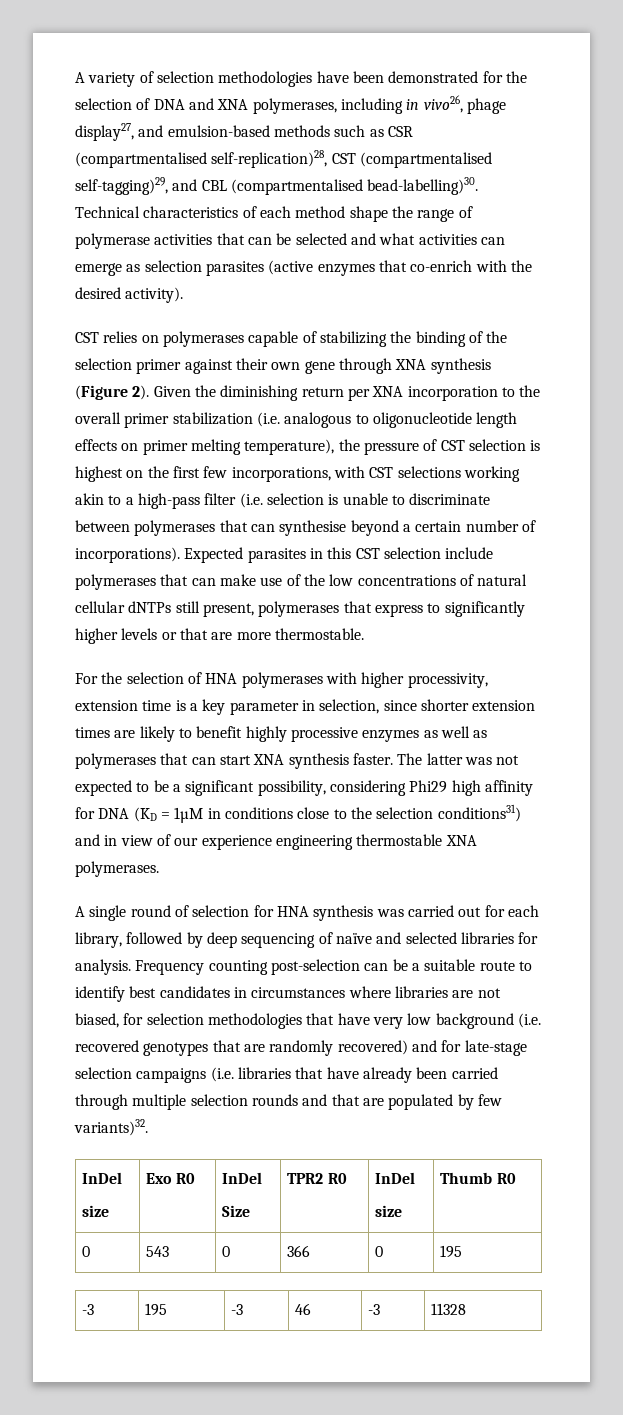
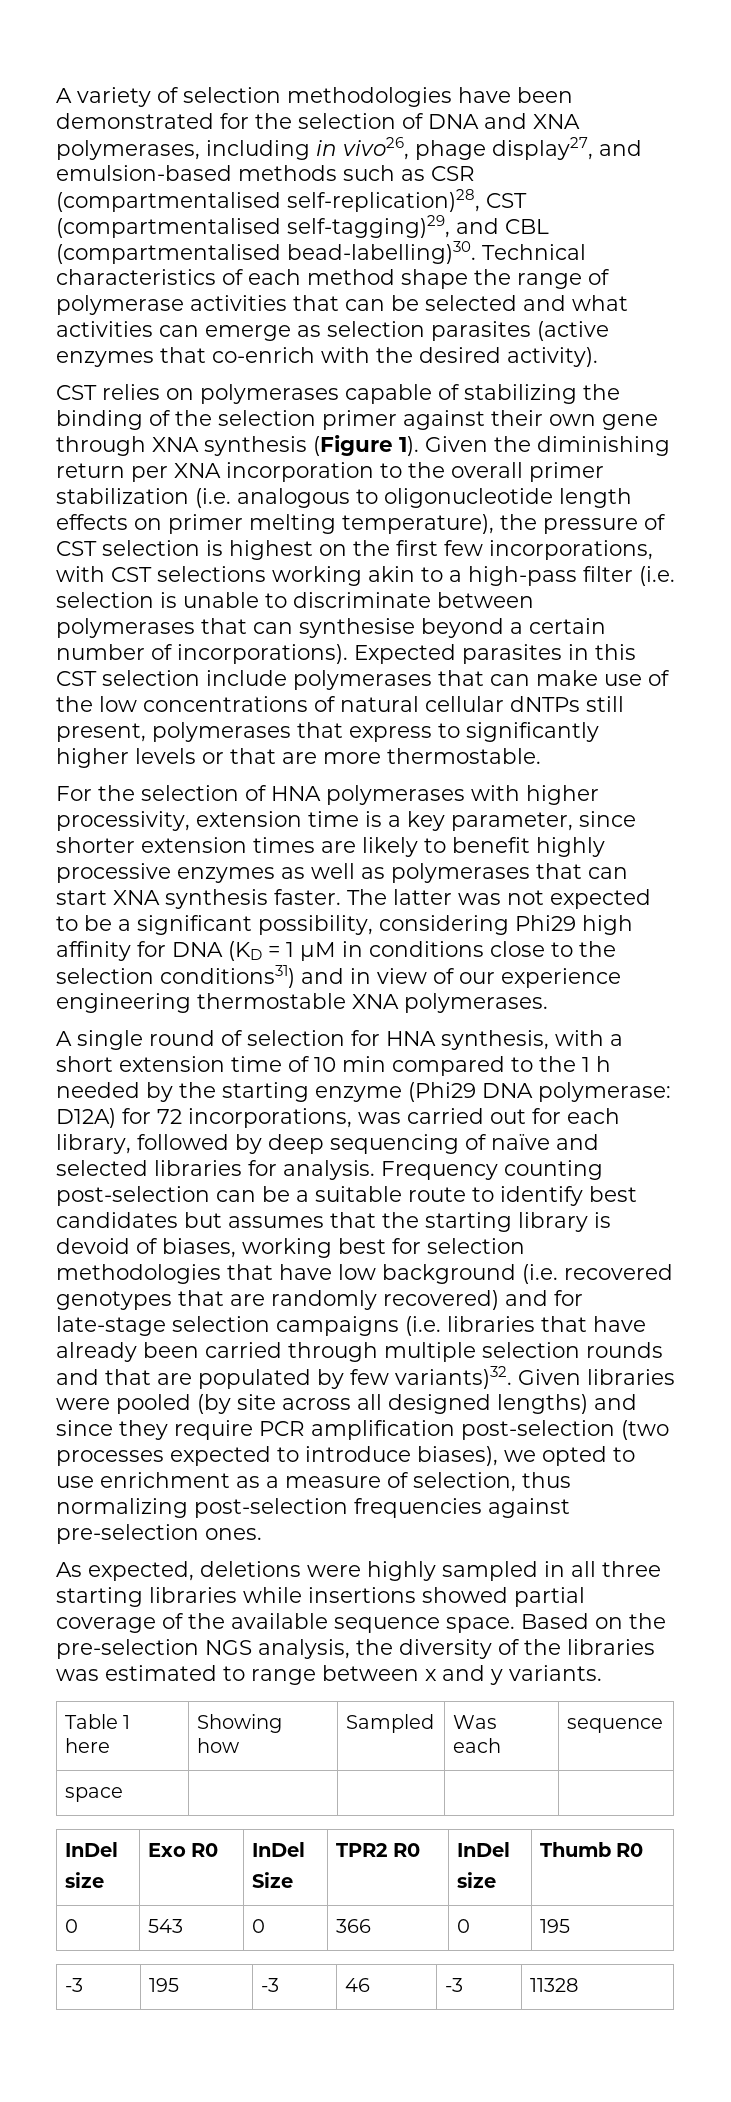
[132,385,150,400] 2). -> [399,436,419,456] 1).
[229,699,380,715] parameter in selection, -> [451,812,573,831] parameter,
[174,807,204,823] 1µM -> [286,942,336,961] 1 µM
[313,905,374,921] synthesis -> [441,1030,623,1050] [56,1056,611,1076] [56,1082,671,1102] [56,1108,352,1128] synthesis, with a short extension time of 10 min compared to the 1 h needed by the starting enzyme (Phi29 DNA polymerase: D12A) for 72 incorporations,
[233,986,501,998] [75,1013,119,1028] in circumstances where libraries are not biased, -> [184,1212,611,1232] [56,1238,386,1258] but assumes that the starting library is devoid of biases, working best
[372,1017,403,1029] very -> (332, 1272) none
(148, 1127) none -> [518,1369,675,1385] [56,1394,637,1414] [56,1420,669,1440] [56,1446,635,1466] [56,1472,571,1492] [56,1498,570,1518] [56,1524,262,1544] [56,1561,661,1581] [56,1587,585,1607] [56,1613,666,1633] [56,1639,655,1659] [56,1665,602,1685] [65,1714,131,1729] [65,1738,111,1753] [197,1714,283,1733] [197,1738,240,1753] [346,1714,435,1733] [453,1715,498,1729] [453,1738,502,1753] [567,1718,664,1733] [65,1787,124,1802] Given libraries were pooled (by site across all designed lengths) and since they require PCR amplification post-selection (two processes expected to introduce biases), we opted to use enrichment as a measure of selection, thus normalizing post-selection frequencies against pre-selection ones. // As expected, deletions were highly sampled in all three starting libraries while insertions showed partial coverage of the available sequence space. Based on the pre-selection NGS analysis, the diversity of the libraries was estimated to range between x and y variants. // Table 1 here | Showing how | Sampled | Was each | sequence // space | | | |

